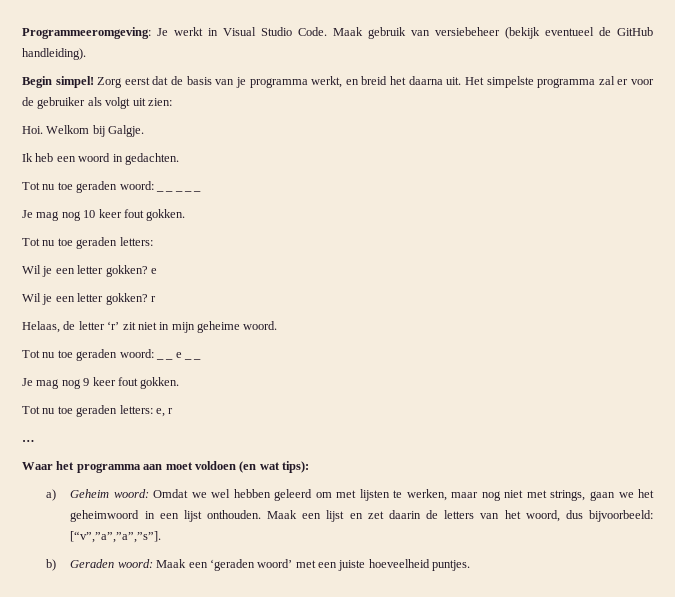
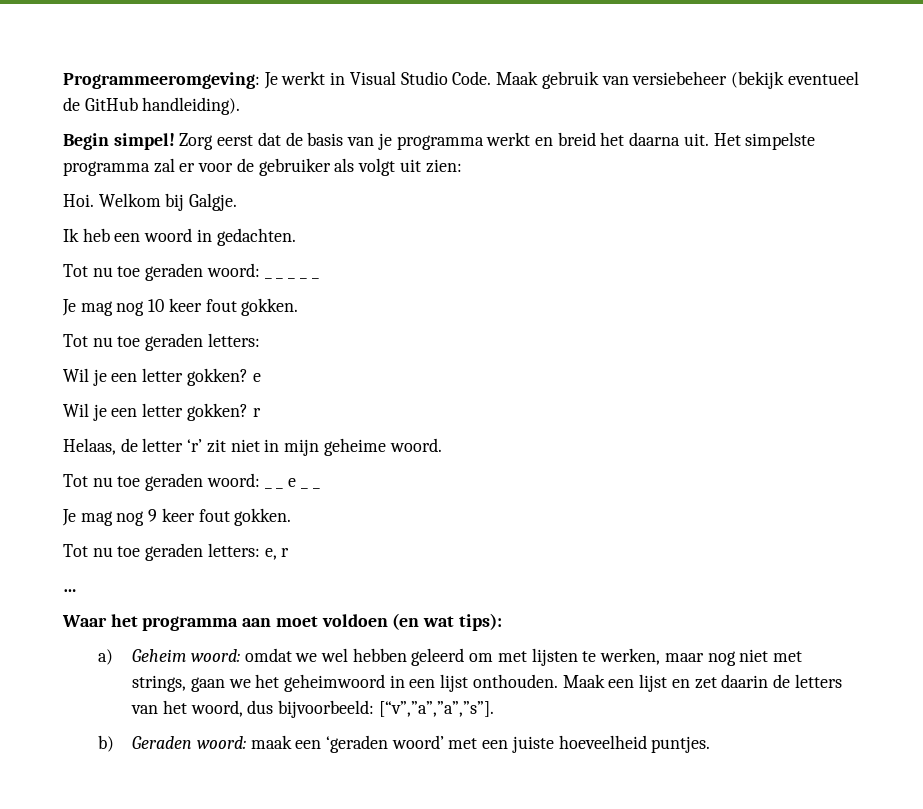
[311,76,343,88] werkt, -> [486,132,531,146] werkt
[153,489,189,498] Omdat -> [244,648,292,662] omdat
[156,559,187,568] Maak -> [250,735,292,749] maak

